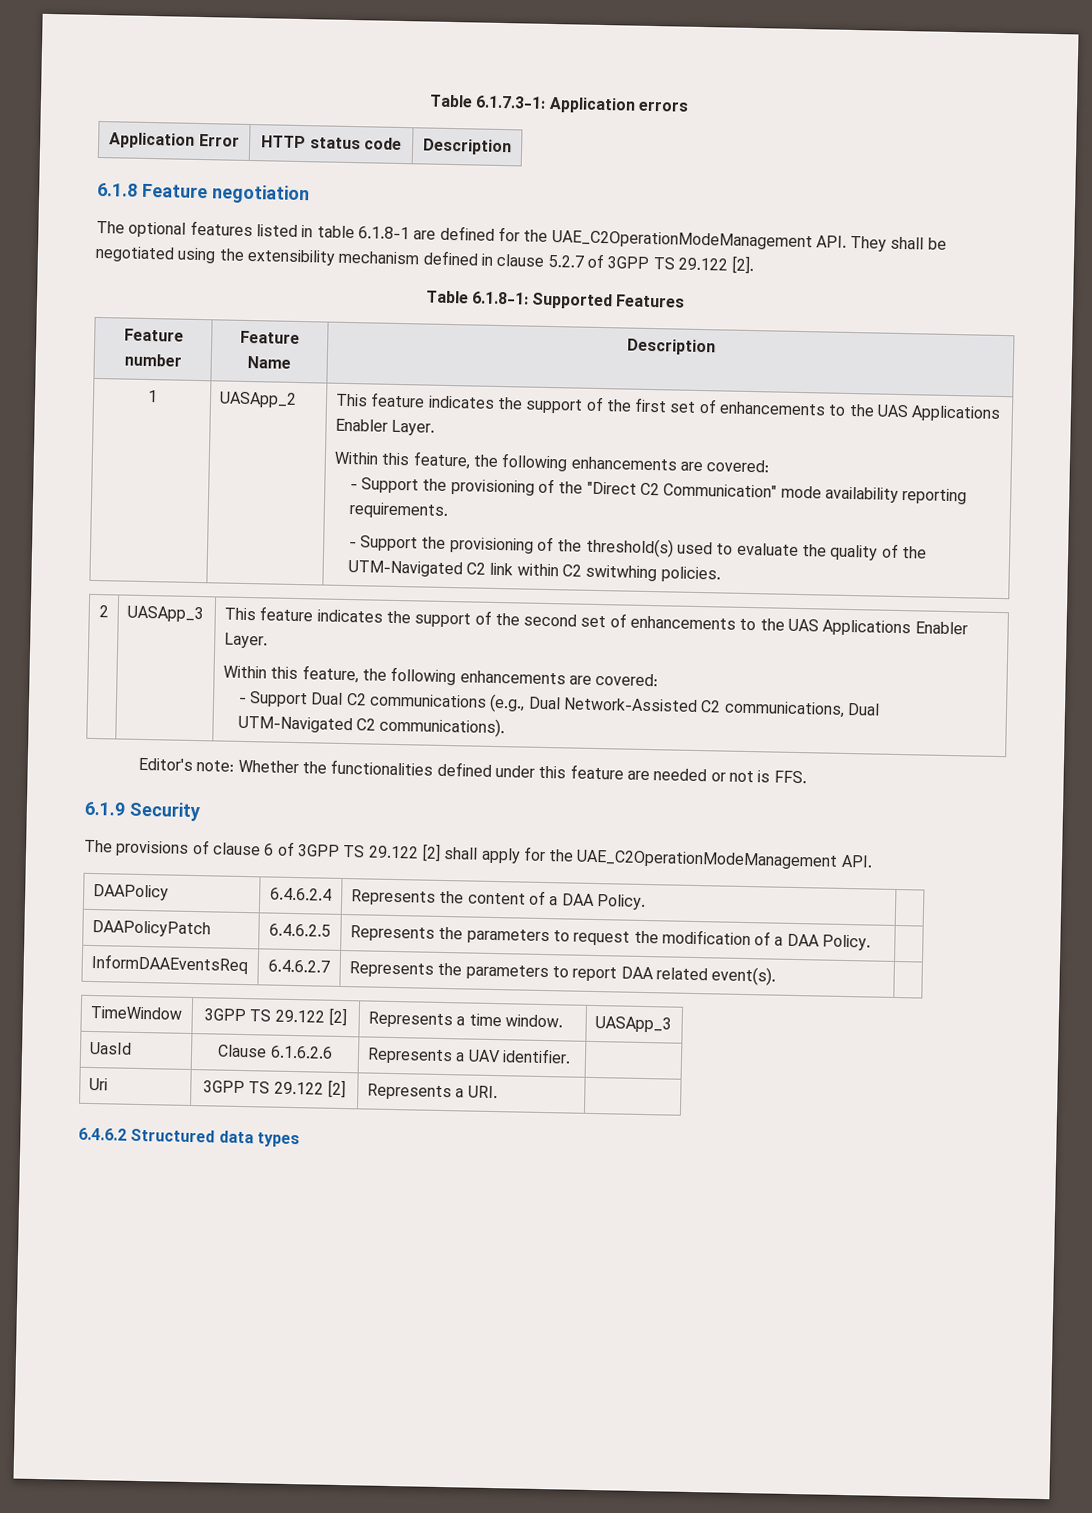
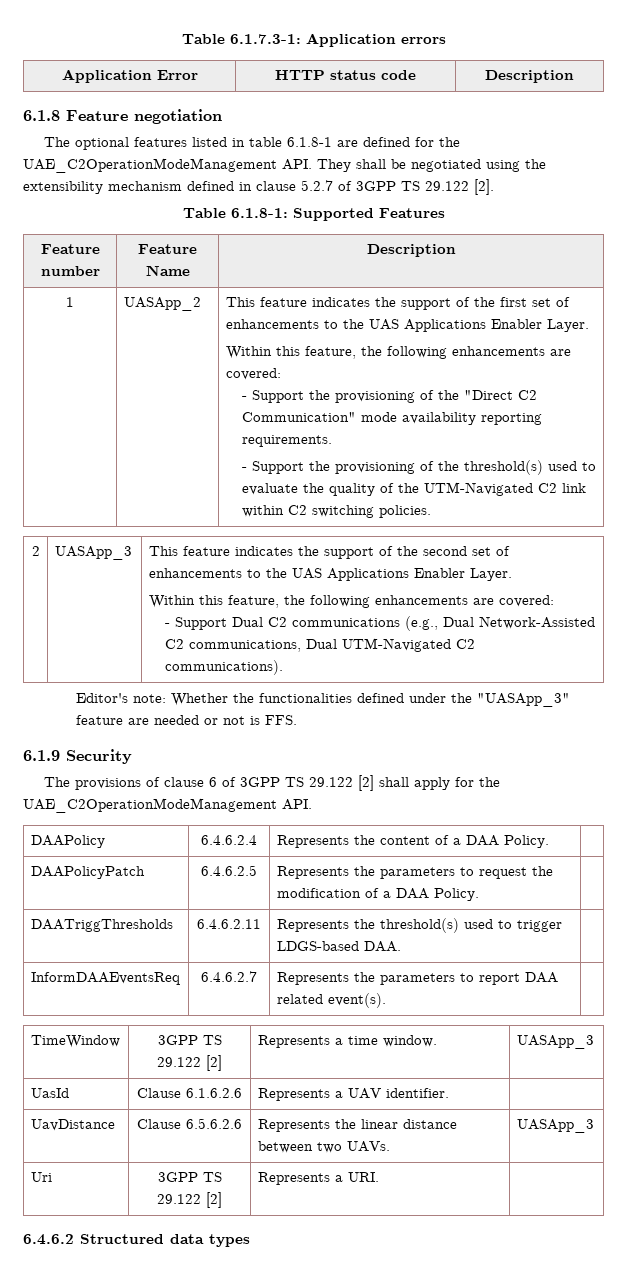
[585,564,658,582] switwhing -> [311,505,374,518] switching
[538,765,567,779] this -> [451,693,571,707] the "UASApp_3"
(872, 942) none -> [30,919,173,932] [197,919,261,929] [276,918,562,933] [276,941,401,952] // DAATriggThresholds | 6.4.6.2.11 | Represents the threshold(s) used to trigger LDGS-based DAA. |
(571, 1056) none -> [30,1119,115,1131] [137,1118,242,1129] [257,1119,457,1132] [257,1141,390,1153] [516,1119,594,1133] // UavDistance | Clause 6.5.6.2.6 | Represents the linear distance between two UAVs. | UASApp_3

